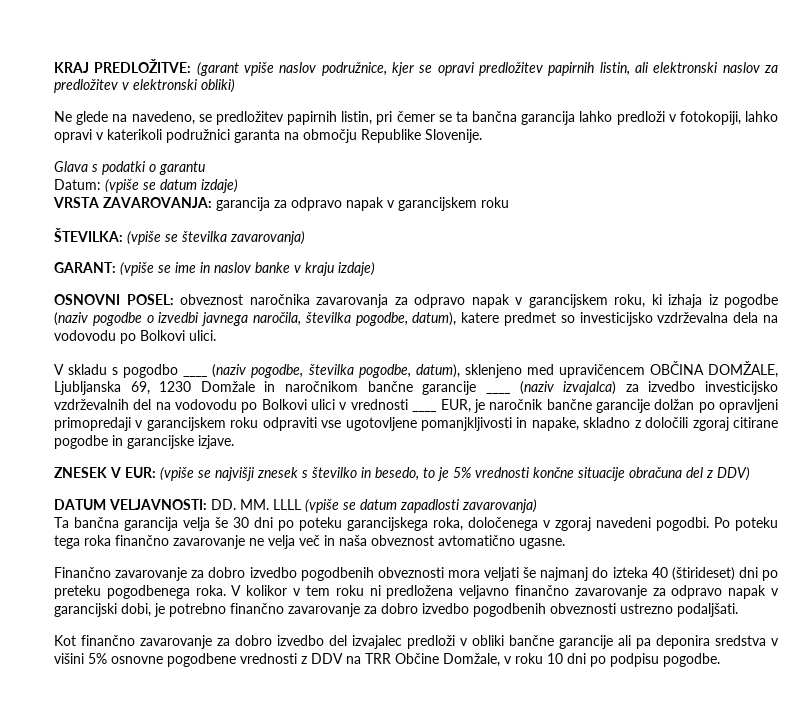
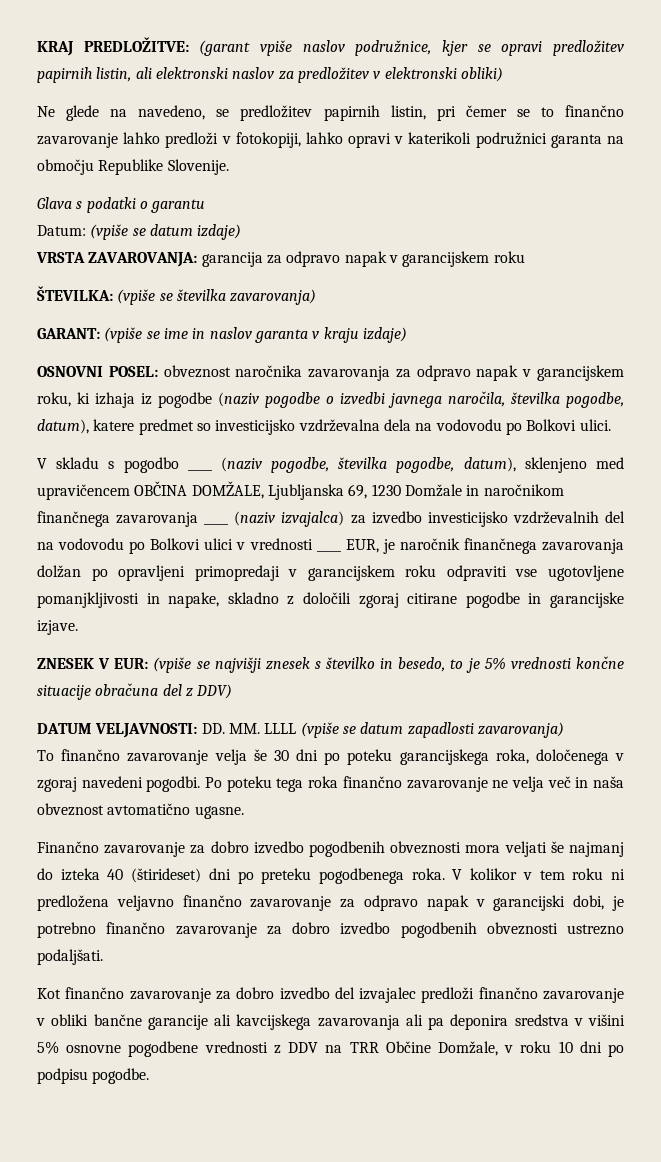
[455,111,576,125] ta bančna garancija -> [540,105,624,117] [37,133,118,148] to finančno zavarovanje
[255,262,290,273] banke -> [254,329,308,343] garanta
[367,381,477,395] bančne garancije -> [37,511,199,527] finančnega zavarovanja
[546,399,650,413] bančne garancije -> [463,538,624,554] finančnega zavarovanja
[54,517,178,531] Ta bančna garancija -> [37,749,209,765] To finančno zavarovanje
(455, 642) none -> [478,987,624,1003] finančno zavarovanje
(631, 640) none -> [236,1014,423,1030] kavcijskega zavarovanja ali

